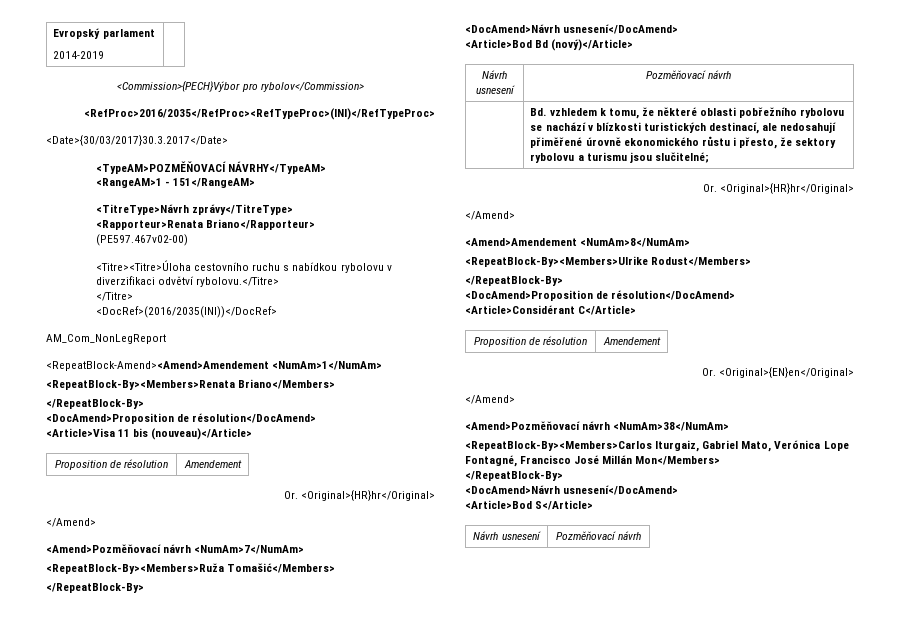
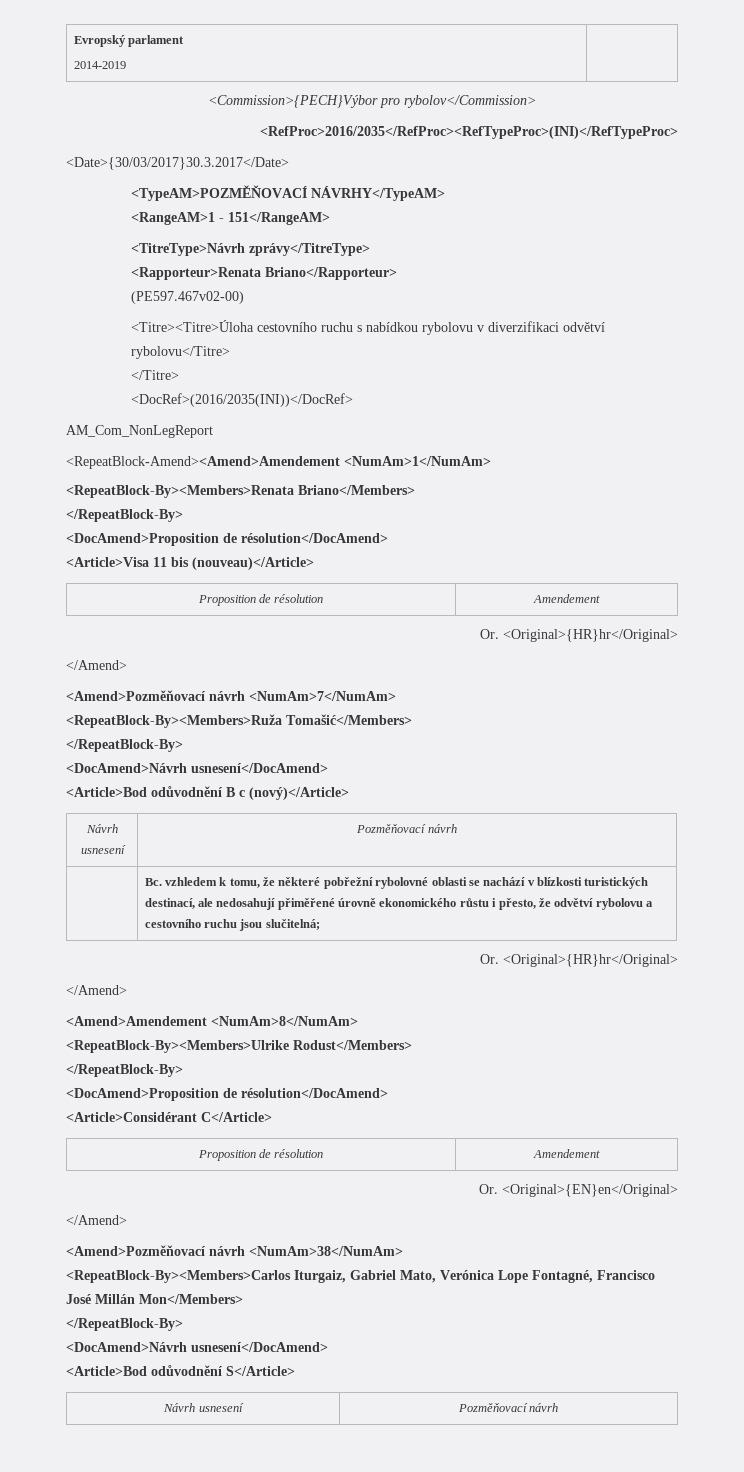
[196,277,280,287] rybolovu.</Titre> -> [130,346,230,359] rybolovu</Titre>
[535,40,549,48] Bd -> [151,786,245,797] odůvodnění B c
[530,108,547,116] Bd. -> [144,878,162,886] Bc.
[700,107,845,118] oblasti pobřežního rybolovu -> [323,877,467,889] pobřežní rybolovné oblasti
[795,138,837,148] sektory -> [554,898,594,907] odvětví
[586,152,709,163] turismu jsou slučitelné; -> [144,919,320,931] cestovního ruchu jsou slučitelná;
(532, 504) none -> [151,1365,223,1376] odůvodnění

